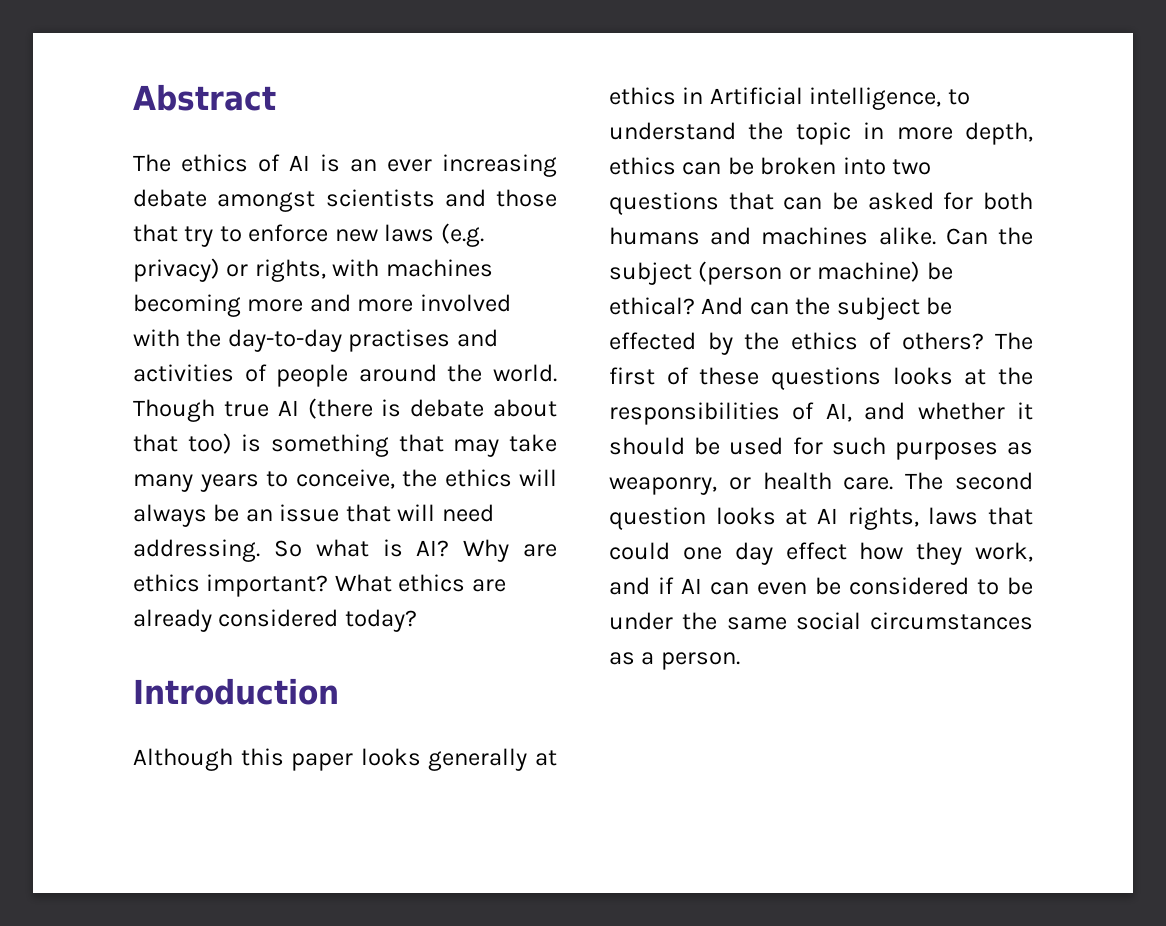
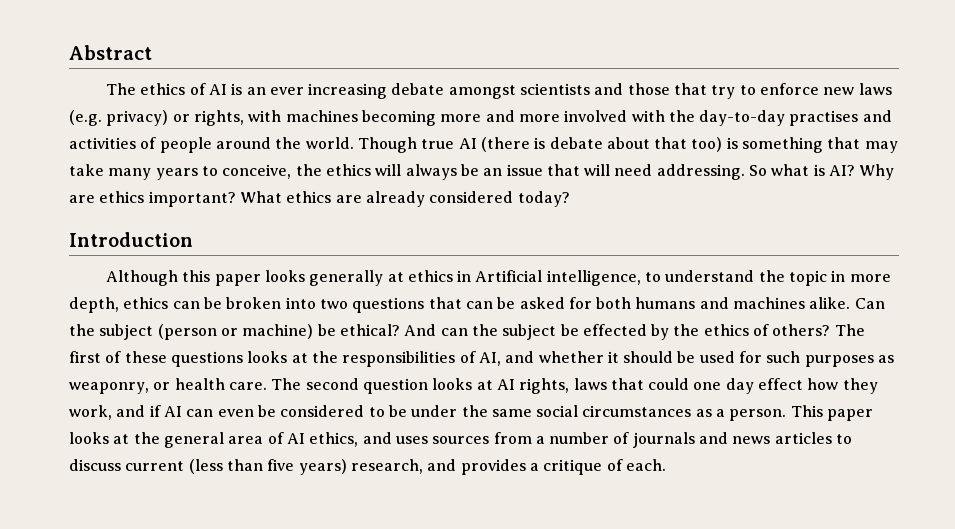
(740, 661) none -> [790,405,874,421] [69,432,853,448] [69,459,666,475] This paper looks at the general area of AI ethics, and uses sources from a number of journals and news articles to discuss current (less than five years) research, and provides a critique of each.

